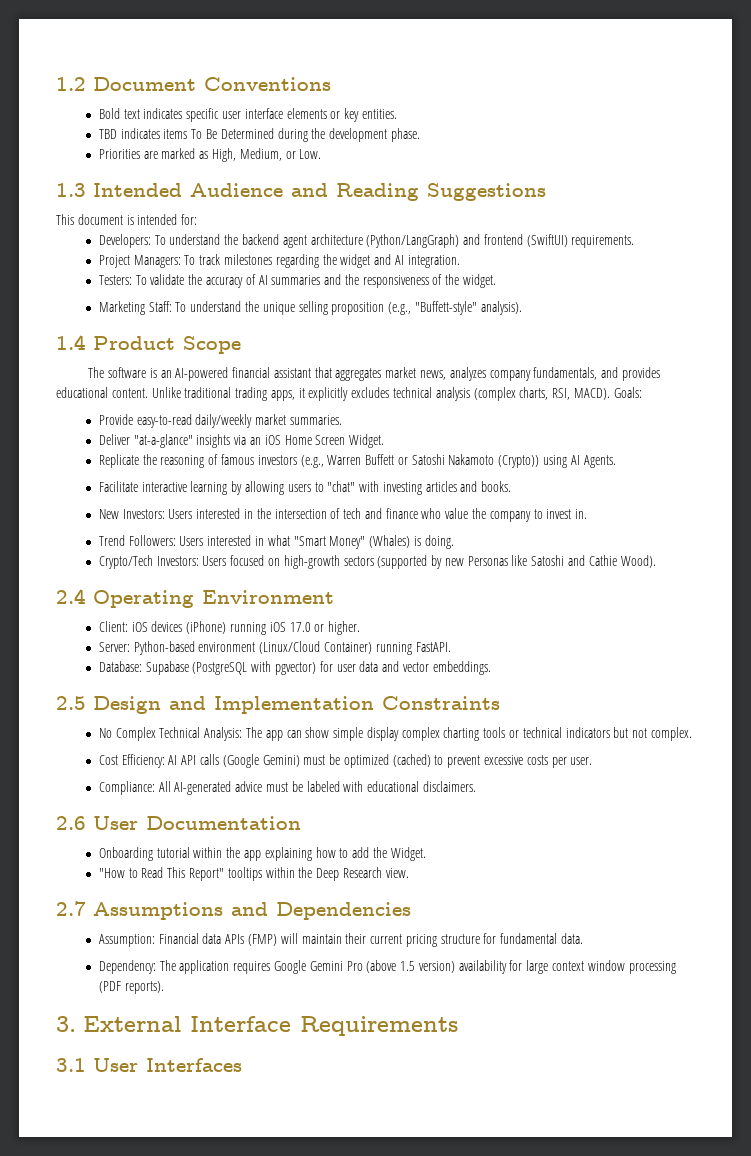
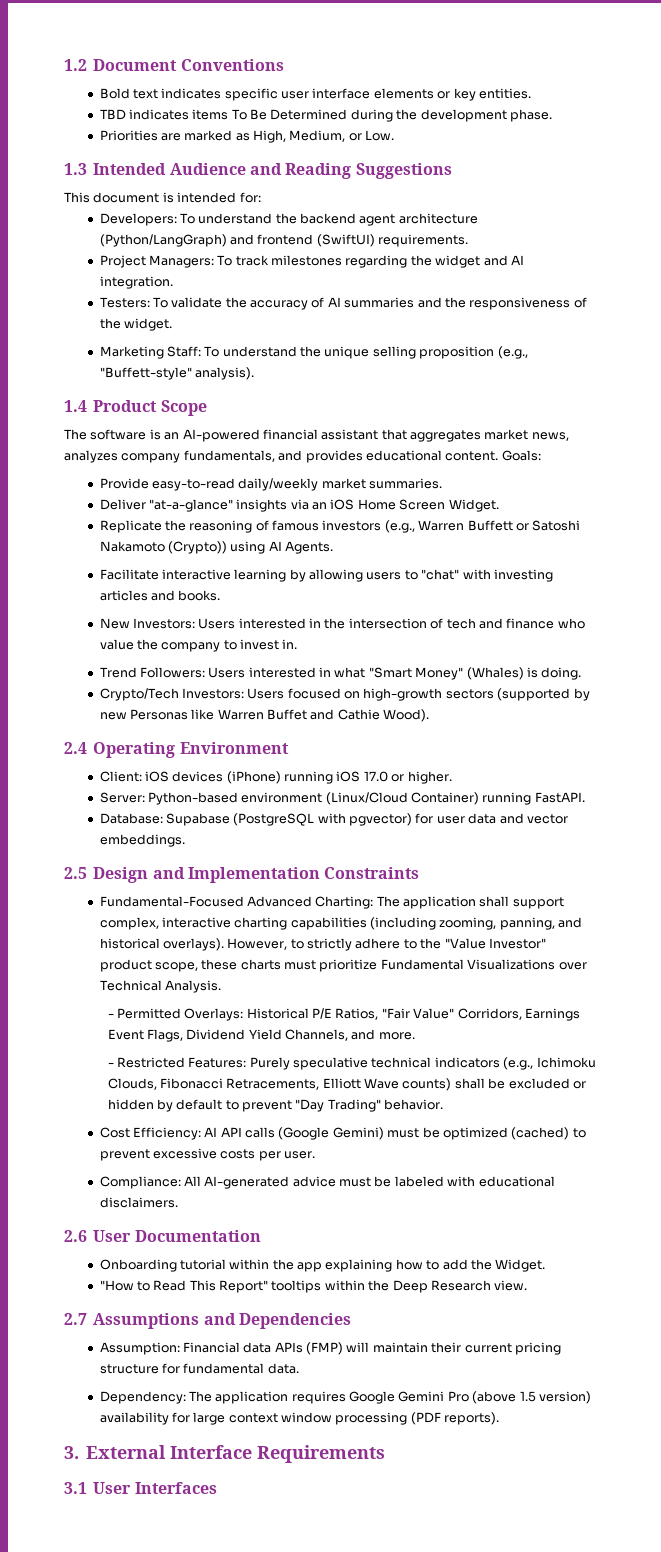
[151,387,610,401] Unlike traditional trading apps, it explicitly excludes technical analysis (complex charts, RSI, MACD). -> (499, 456) none
[531,555,565,566] Satoshi -> [217,709,308,720] Warren Buffet
[98,727,692,741] No Complex Technical Analysis: The app can show simple display complex charting tools or technical indicators but not complex. -> [99,896,564,909] [99,917,583,930] [99,938,546,951] [99,959,587,972] [99,980,221,993] [107,1008,580,1021] [107,1029,415,1042] [107,1057,596,1070] [107,1078,586,1091] [107,1099,444,1112] Fundamental-Focused Advanced Charting: The application shall support complex, interactive charting capabilities (including zooming, panning, and historical overlays). However, to strictly adhere to the "Value Investor" product scope, these charts must prioritize Fundamental Visualizations over Technical Analysis. // - Permitted Overlays: Historical P/E Ratios, "Fair Value" Corridors, Earnings Event Flags, Dividend Yield Channels, and more. // - Restricted Features: Purely speculative technical indicators (e.g., Ichimoku Clouds, Fibonacci Retracements, Elliott Wave counts) shall be excluded or hidden by default to prevent "Day Trading" behavior.

